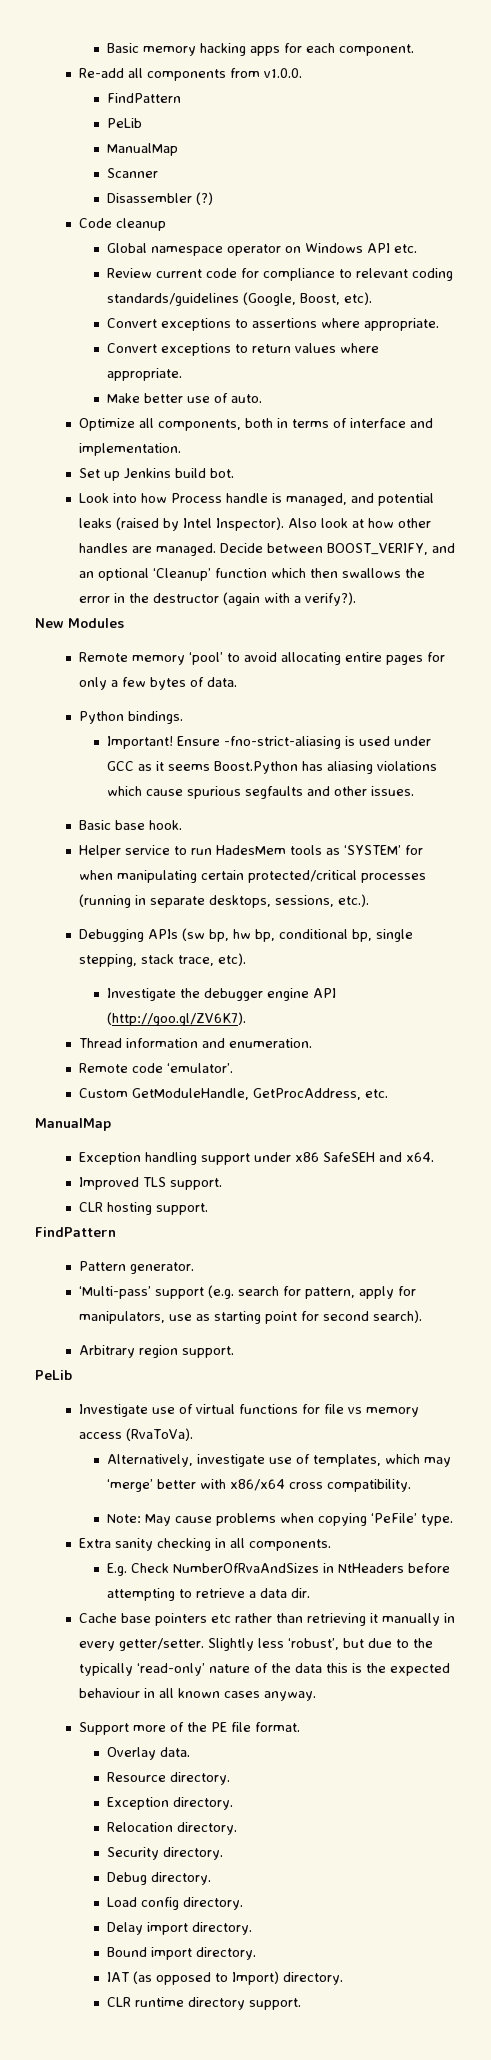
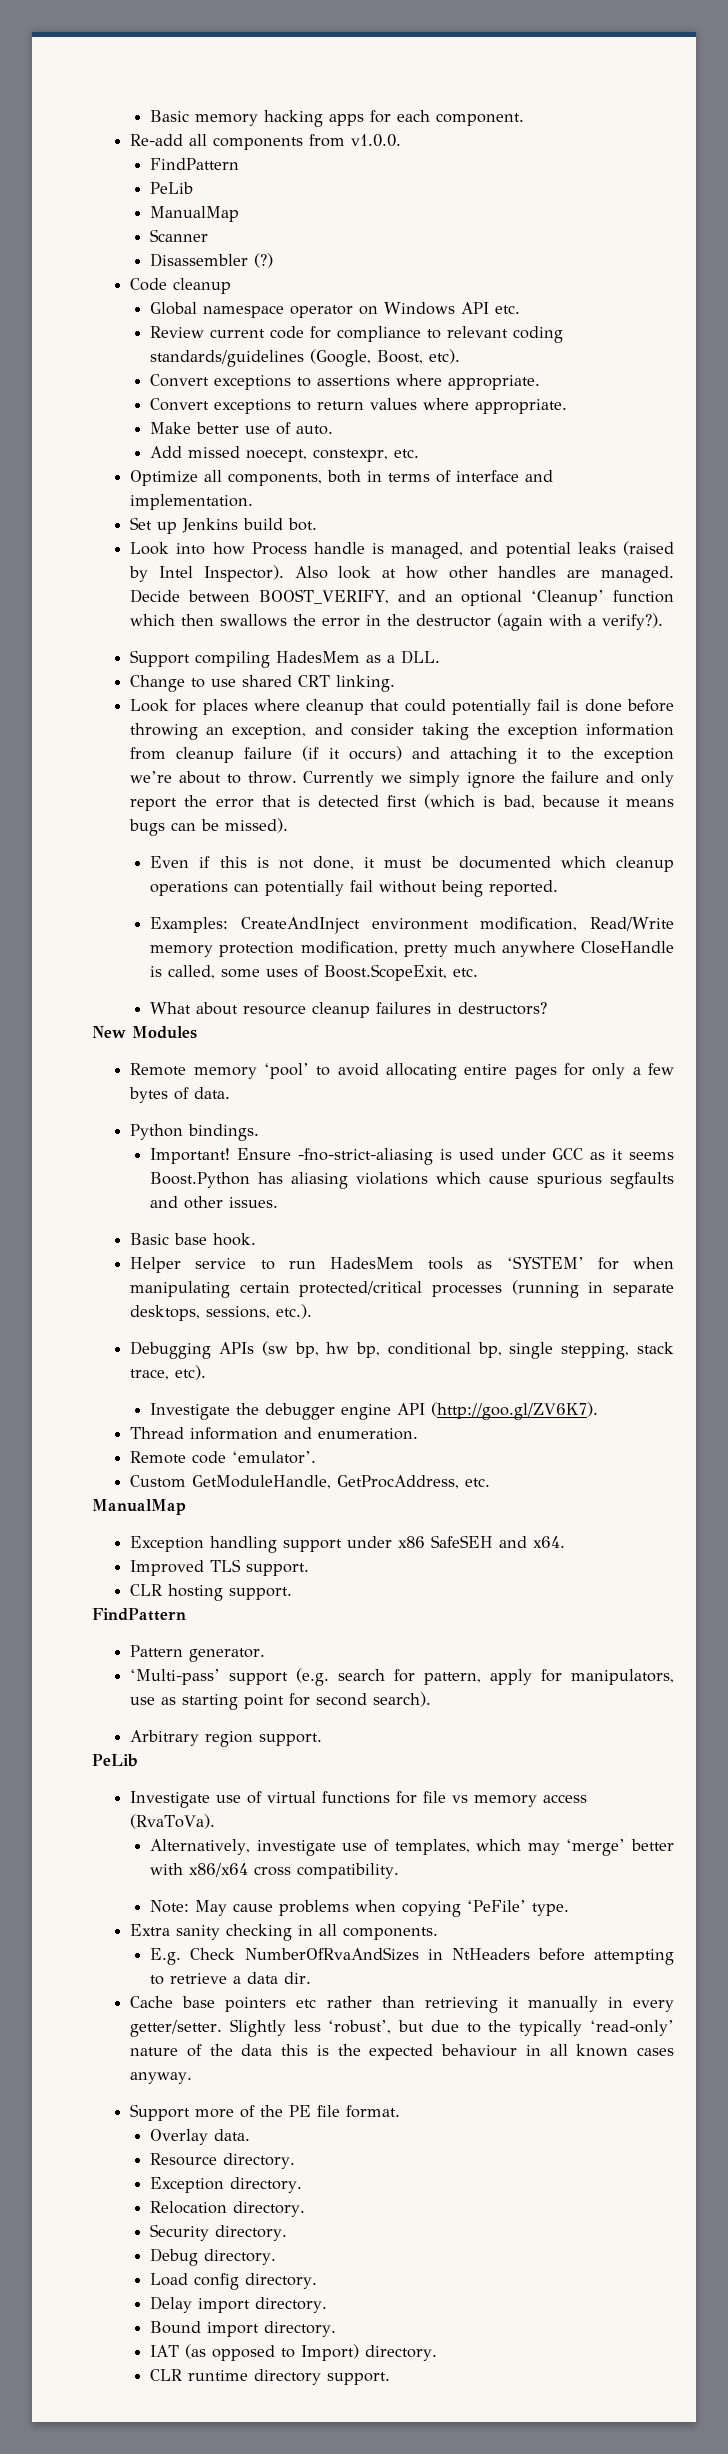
(262, 398) none -> [150,446,420,462] // Add missed noecept, constexpr, etc.
(356, 599) none -> [130,650,441,668] [130,675,396,692] [130,699,674,715] [130,723,674,740] [130,746,674,764] [130,771,674,788] [130,794,674,811] [129,818,289,836] [150,856,674,872] [150,880,559,897] [150,917,675,934] [150,941,674,957] [150,964,479,981] [150,1002,548,1018] // Support compiling HadesMem as a DLL. // Change to use shared CRT linking. // Look for places where cleanup that could potentially fail is done before throwing an exception, and consider taking the exception information from cleanup failure (if it occurs) and attaching it to the exception we’re about to throw. Currently we simply ignore the failure and only report the error that is detected first (which is bad, because it means bugs can be missed). // Even if this is not done, it must be documented which cleanup operations can potentially fail without being reported. // Examples: CreateAndInject environment modification, Read/Write memory protection modification, pretty much anywhere CloseHandle is called, some uses of Boost.ScopeExit, etc. // What about resource cleanup failures in destructors?

